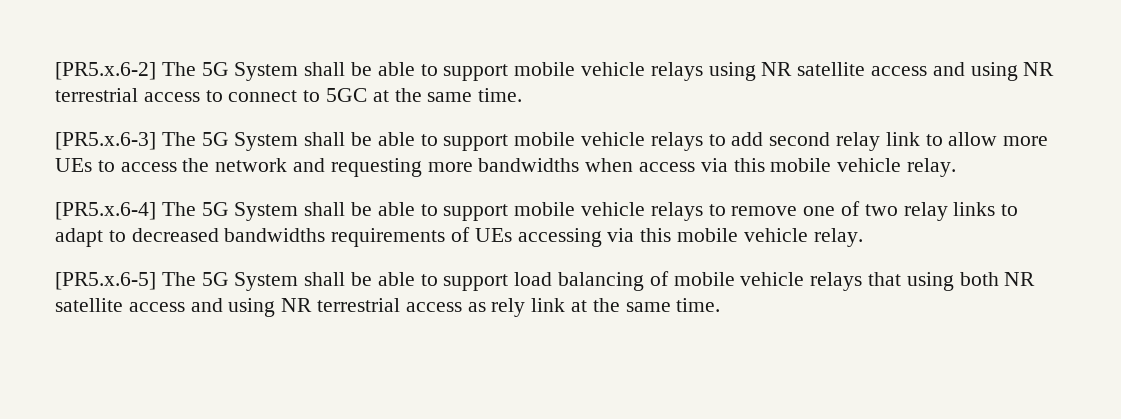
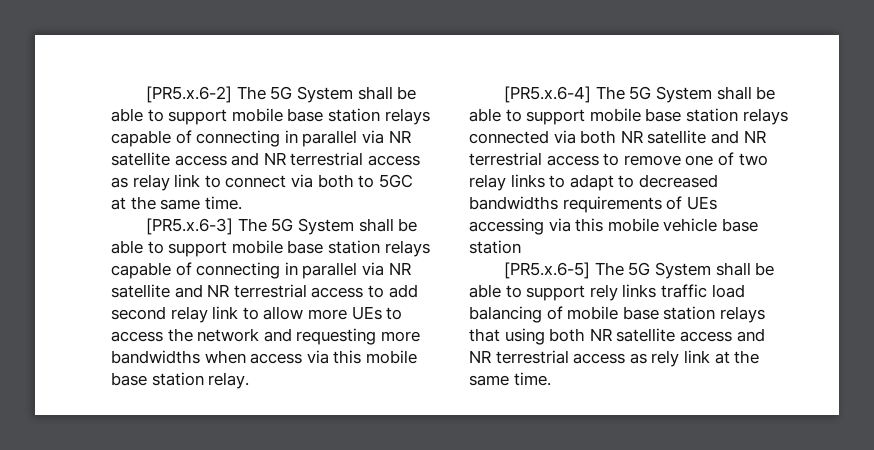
[581,62,1055,81] [55,88,298,102] vehicle relays using NR satellite access and using NR terrestrial access to connect -> [287,108,430,125] [111,130,411,147] [111,152,420,166] [111,174,354,191] base station relays capable of connecting in parallel via NR satellite access and NR terrestrial access as relay link to connect via both
[581,132,703,151] vehicle relays -> [287,240,430,257] [111,262,411,279] [111,284,364,298] base station relays capable of connecting in parallel via NR satellite and NR terrestrial access
[837,158,902,172] vehicle -> [111,372,204,386] base station
[581,202,703,221] vehicle relays -> [645,108,788,125] [469,130,766,144] [469,152,599,166] base station relays connected via both NR satellite and NR terrestrial access
[813,228,863,247] relay. -> [721,218,758,232] [469,240,521,254] base station
(509, 282) none -> [589,284,707,301] rely links traffic
[740,272,805,286] vehicle -> [622,306,716,320] base station
[228,298,276,317] using -> (765, 335) none

